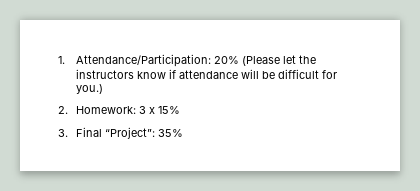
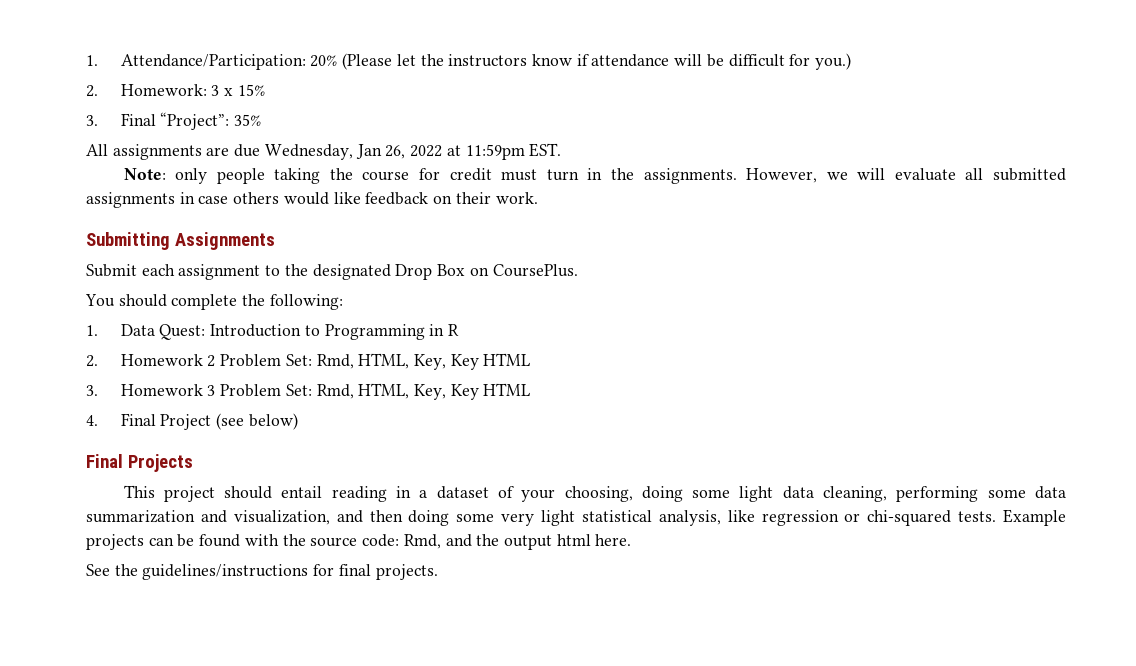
(184, 133) none -> [86,143,562,160] [123,168,1067,184] [86,192,538,208] [86,232,275,250] [86,264,578,280] [85,294,343,310] [86,324,459,340] [86,353,531,370] [86,383,531,400] [86,413,298,430] [86,454,193,472] [123,485,1066,502] [86,509,1066,526] [86,534,632,550] [86,564,438,580] // All assignments are due Wednesday, Jan 26, 2022 at 11:59pm EST. // Note: only people taking the course for credit must turn in the assignments. However, we will evaluate all submitted assignments in case others would like feedback on their work. // Submitting Assignments // Submit each assignment to the designated Drop Box on CoursePlus. // You should complete the following: // 1. Data Quest: Introduction to Programming in R // 2. Homework 2 Problem Set: Rmd, HTML, Key, Key HTML // 3. Homework 3 Problem Set: Rmd, HTML, Key, Key HTML // 4. Final Project (see below) // Final Projects // This project should entail reading in a dataset of your choosing, doing some light data cleaning, performing some data summarization and visualization, and then doing some very light statistical analysis, like regression or chi-squared tests. Example projects can be found with the source code: Rmd, and the output html here. // See the guidelines/instructions for final projects.

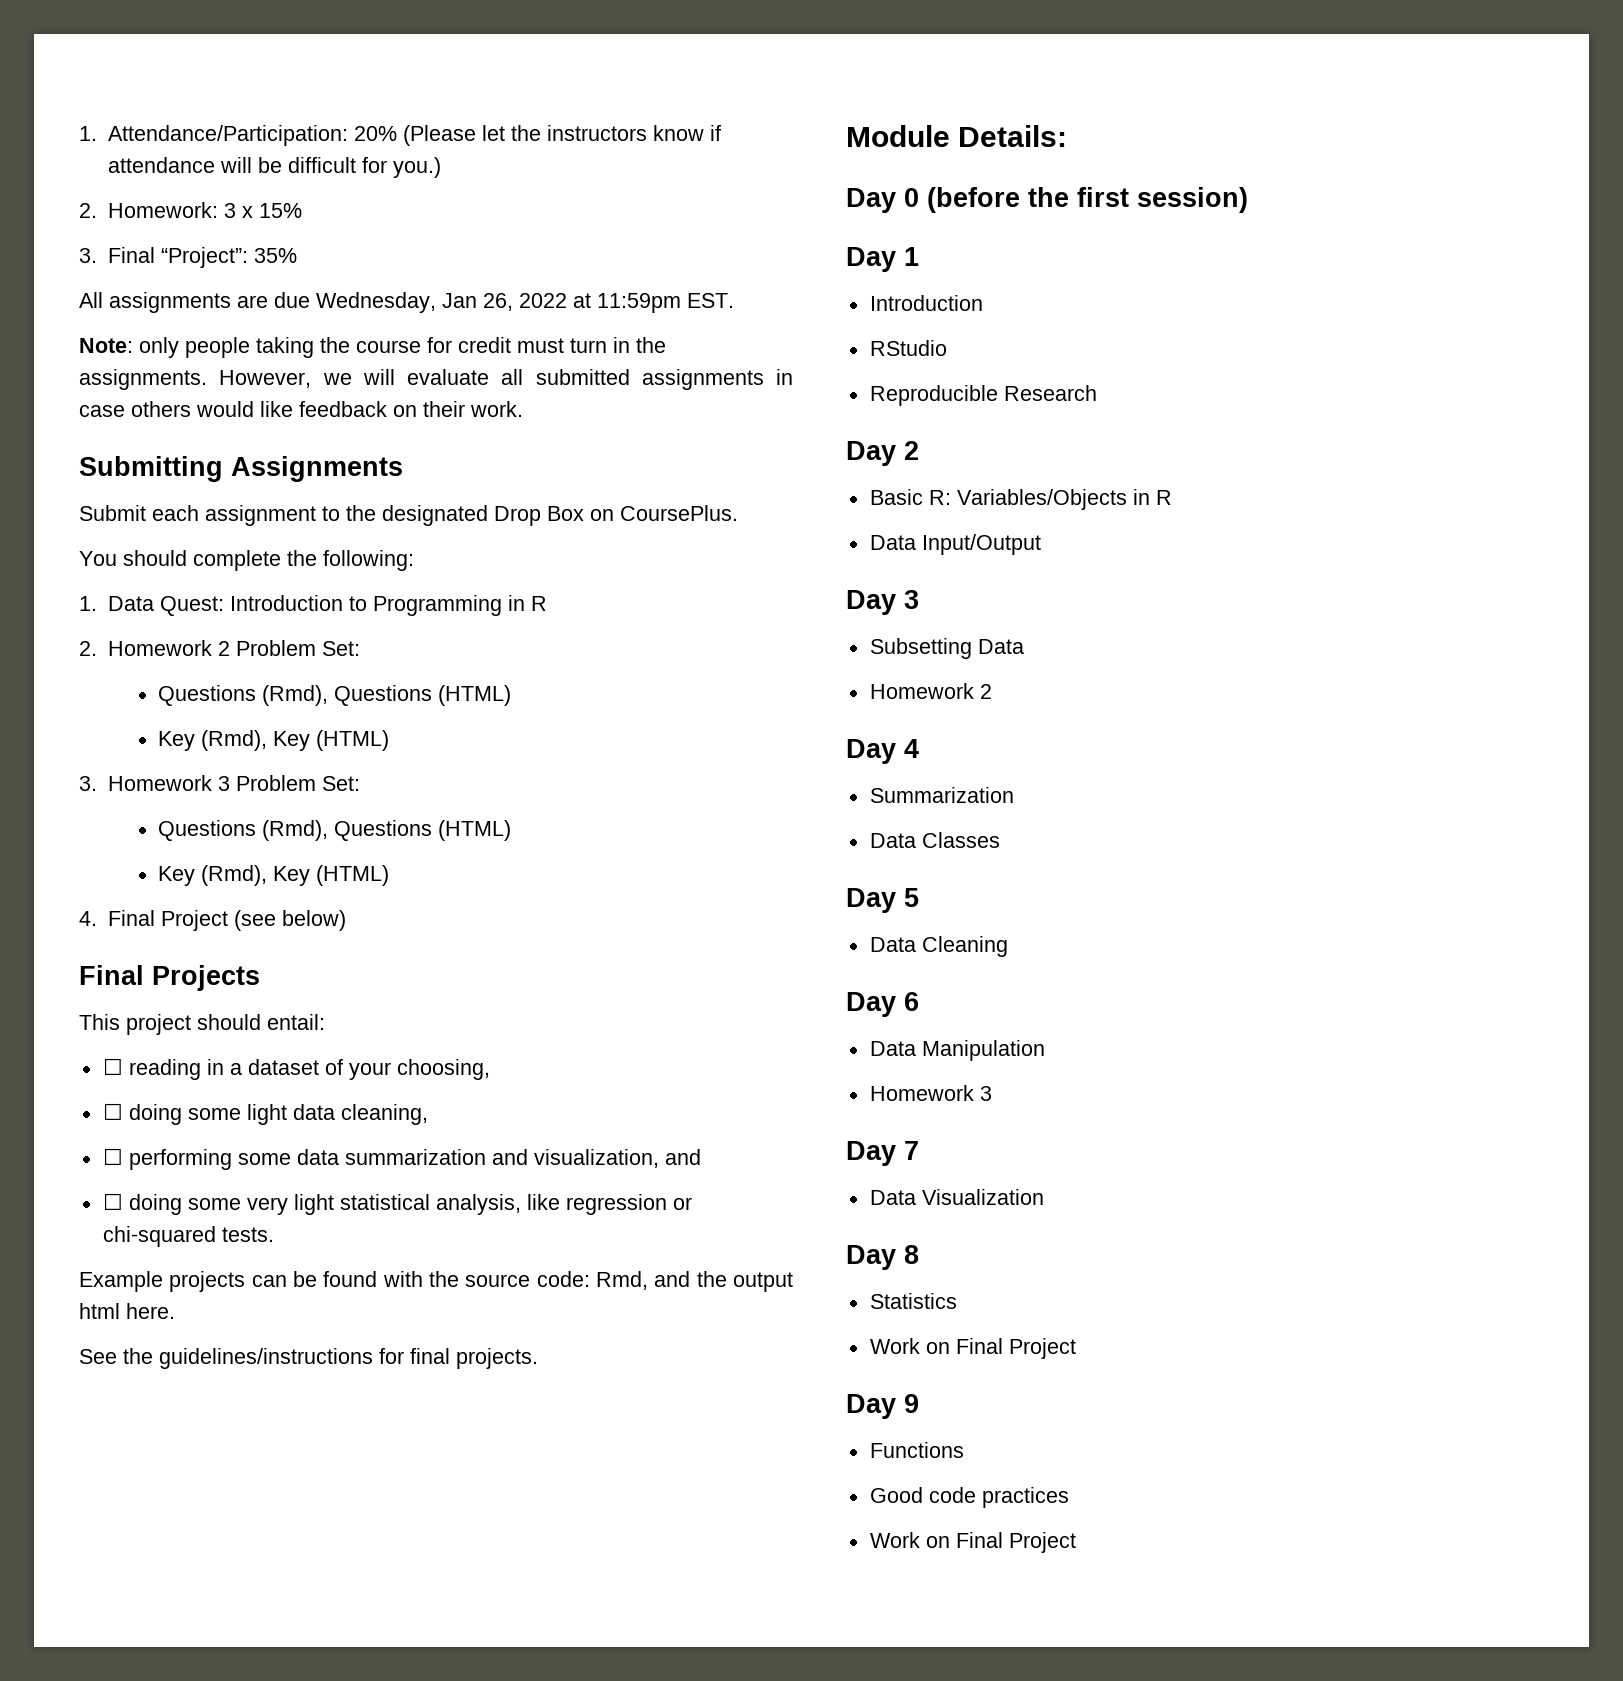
[316,353,531,370] Rmd, HTML, Key, Key HTML -> [158,685,512,706] [158,730,390,751] // Questions (Rmd), Questions (HTML) // Key (Rmd), Key (HTML)
[316,383,531,400] Rmd, HTML, Key, Key HTML -> [158,820,512,841] [158,865,390,886] // Questions (Rmd), Questions (HTML) // Key (Rmd), Key (HTML)
[281,486,323,498] entail -> [267,1014,325,1030] [102,1058,123,1075] entail: // ☐
(633, 494) none -> [102,1103,123,1120] // ☐
(888, 494) none -> [102,1148,123,1165] // ☐
[369,510,403,522] then -> [102,1193,123,1210] // ☐
(997, 516) none -> (274, 1234) //
(438, 572) none -> [846,125,1068,147] [846,187,1248,213] [846,247,919,272] [869,295,983,311] [869,340,947,356] [869,385,1097,406] [846,441,919,466] [869,489,1172,510] [869,534,1041,555] [846,590,919,615] [869,638,1024,659] [869,683,992,699] [846,739,919,764] [869,787,1014,803] [869,832,1000,848] [846,888,919,913] [869,936,1008,957] [846,992,919,1017] [869,1040,1045,1061] [869,1085,992,1101] [846,1141,919,1166] [869,1189,1044,1205] [846,1245,919,1270] [869,1293,957,1309] [869,1338,1076,1359] [846,1394,919,1419] [869,1442,964,1458] [869,1487,1069,1508] [869,1532,1076,1553] // Module Details: // Day 0 (before the first session) // Day 1 // Introduction // RStudio // Reproducible Research // Day 2 // Basic R: Variables/Objects in R // Data Input/Output // Day 3 // Subsetting Data // Homework 2 // Day 4 // Summarization // Data Classes // Day 5 // Data Cleaning // Day 6 // Data Manipulation // Homework 3 // Day 7 // Data Visualization // Day 8 // Statistics // Work on Final Project // Day 9 // Functions // Good code practices // Work on Final Project

